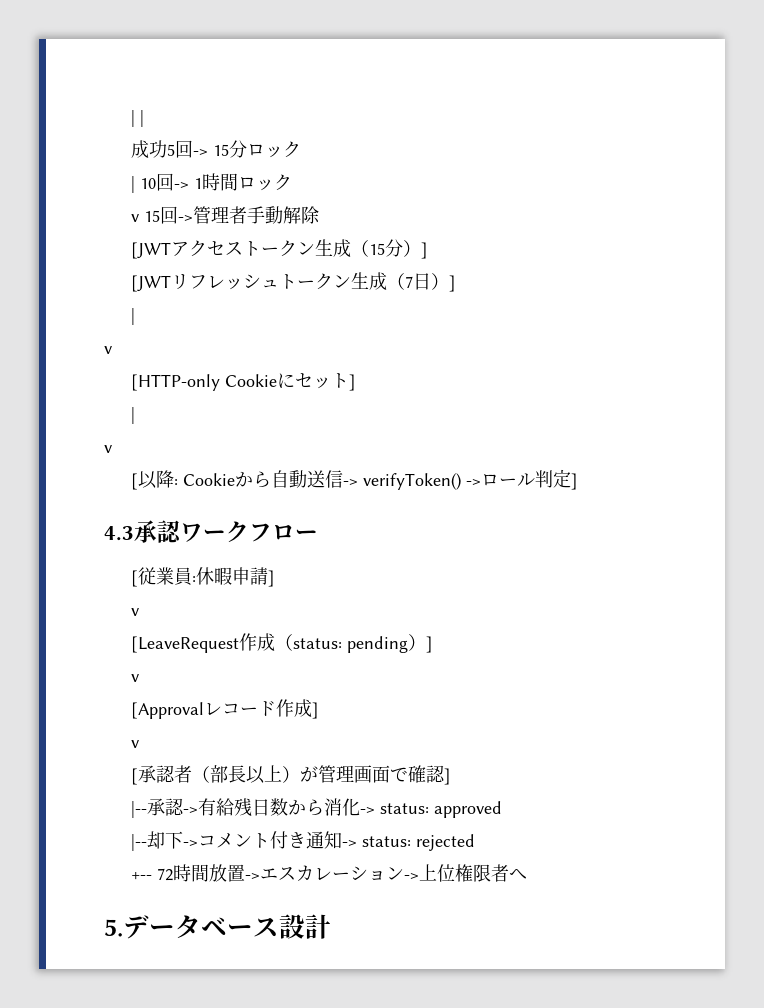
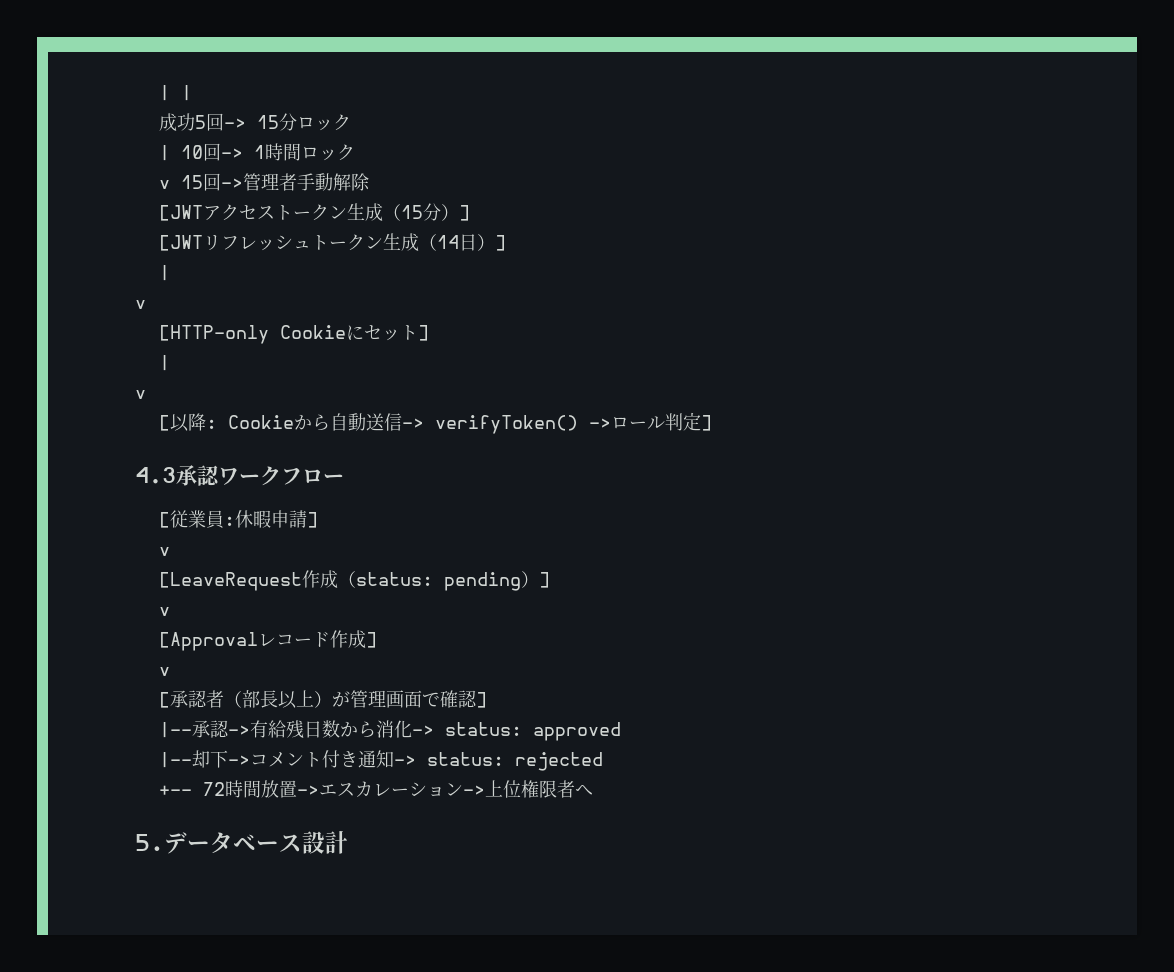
[404,276,413,288] 7 -> [436,235,459,249] 14

